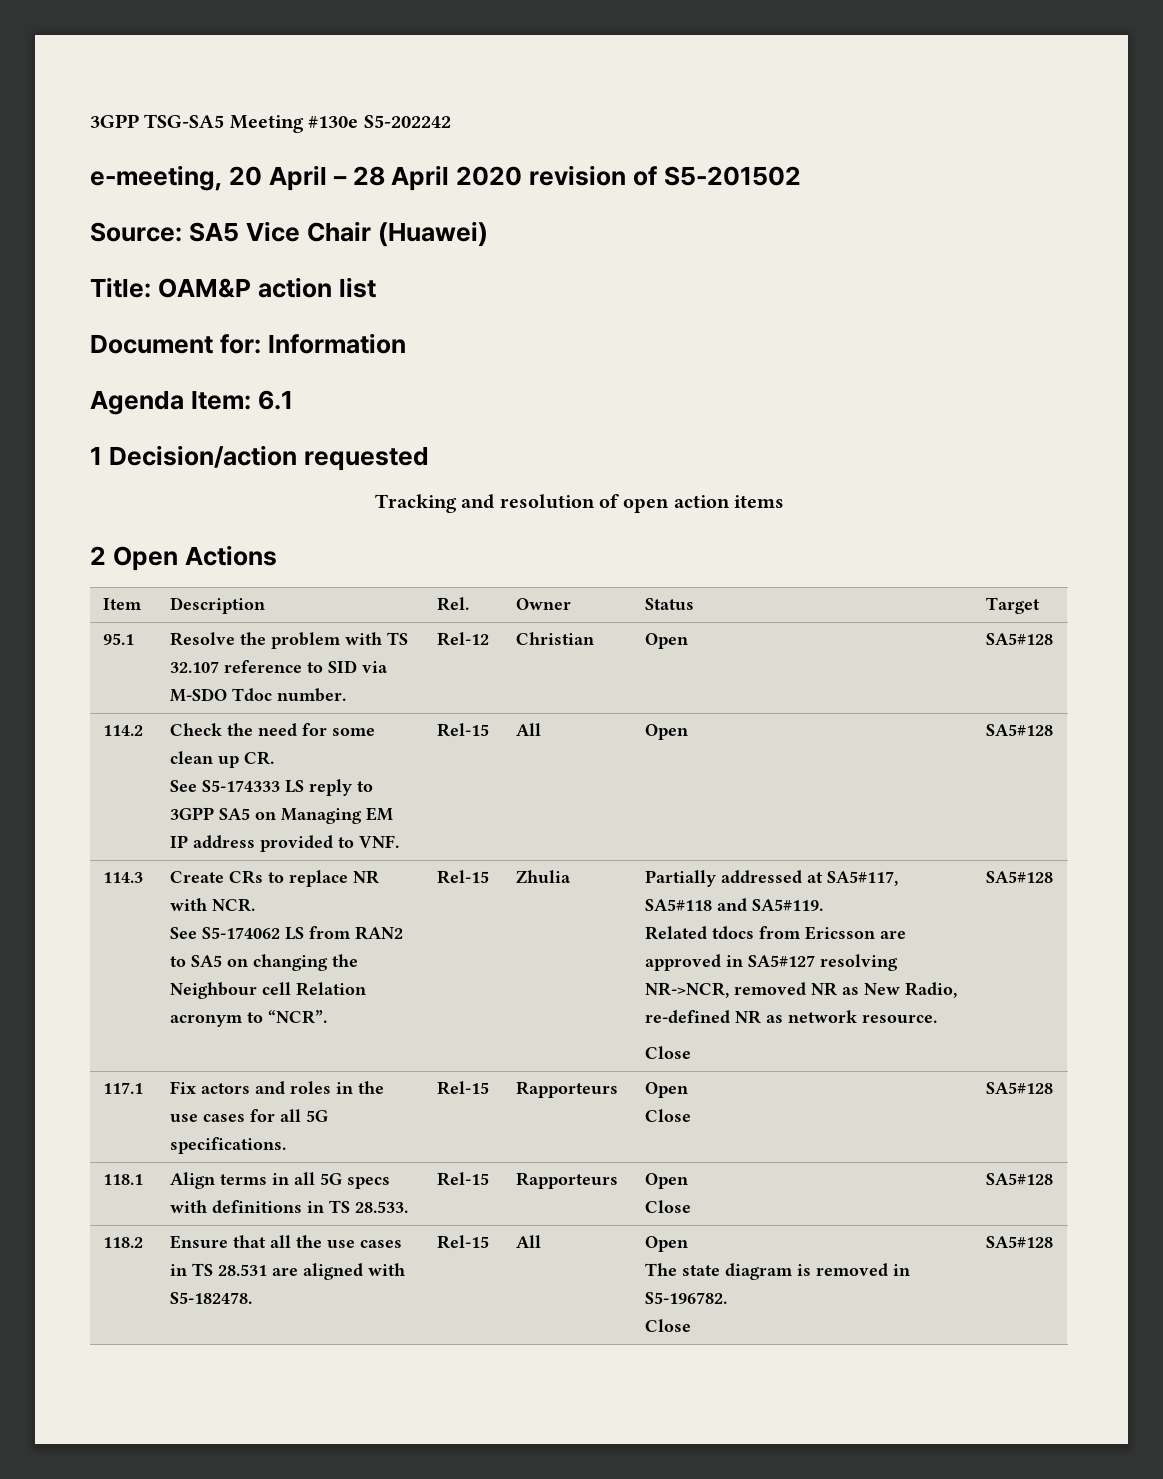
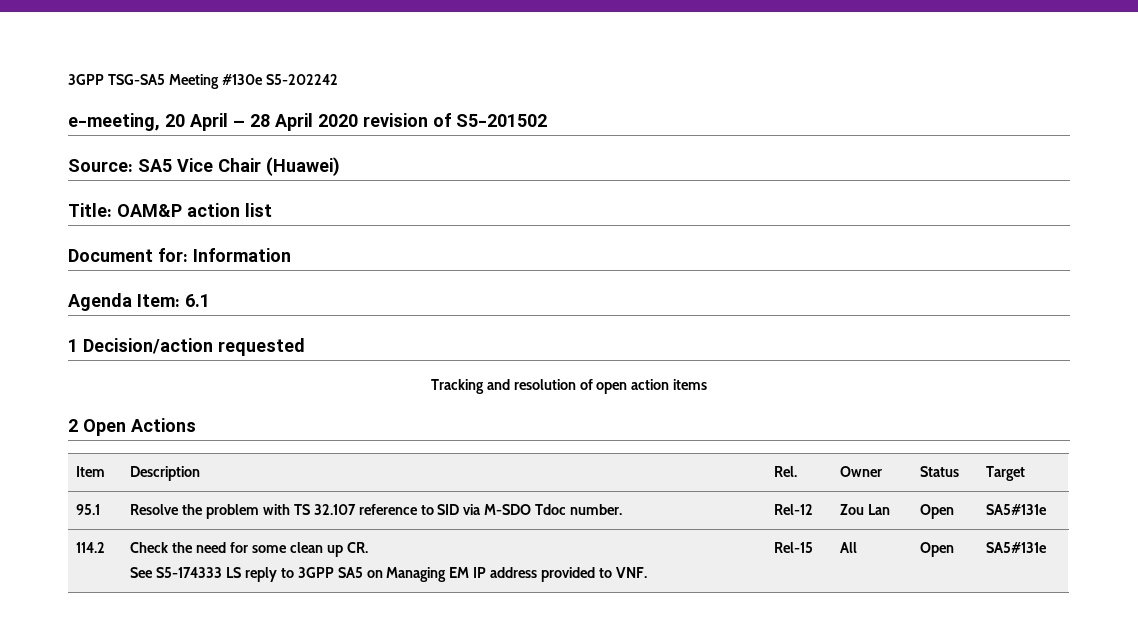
[516,632,595,645] [645,633,689,649] [986,633,1054,645] Christian | Open | SA5#128 -> [840,504,891,515] [920,504,955,519] [986,504,1048,515] Zou Lan | Open | SA5#131e
[986,724,1054,736] [103,872,144,883] [170,870,380,887] [170,898,256,912] [170,926,404,940] [170,954,359,971] [170,982,367,999] [170,1010,328,1027] [437,870,490,884] [516,870,572,883] [645,870,899,887] [645,898,824,911] [645,926,907,940] [645,954,899,971] [645,982,958,998] [645,1010,938,1024] [645,1046,692,1059] [986,871,1054,883] [103,1082,144,1094] [170,1081,385,1094] [170,1109,329,1122] [170,1137,287,1154] [437,1081,490,1095] [516,1081,619,1098] [645,1082,689,1098] [645,1109,692,1122] [986,1082,1054,1094] [103,1174,144,1185] [170,1172,391,1189] [170,1200,409,1213] [437,1172,490,1186] [516,1172,619,1189] [645,1173,689,1189] [645,1200,692,1213] [986,1173,1054,1185] [103,1237,144,1248] [170,1235,403,1249] [170,1263,406,1280] [170,1292,253,1304] [437,1235,490,1249] [516,1235,542,1248] [645,1236,689,1252] [645,1263,911,1280] [645,1292,728,1304] [645,1319,692,1332] [986,1236,1054,1248] SA5#128 // 114.3 | Create CRs to replace NR with NCR. // See S5-174062 LS from RAN2 to SA5 on changing the Neighbour cell Relation acronym to “NCR”. | Rel-15 | Zhulia | Partially addressed at SA5#117, SA5#118 and SA5#119. // Related tdocs from Ericsson are approved in SA5#127 resolving NR->NCR, removed NR as New Radio, re-defined NR as network resource. // Close | SA5#128 // 117.1 | Fix actors and roles in the use cases for all 5G specifications. | Rel-15 | Rapporteurs | Open // Close | SA5#128 // 118.1 | Align terms in all 5G specs with definitions in TS 28.533. | Rel-15 | Rapporteurs | Open // Close | SA5#128 // 118.2 | Ensure that all the use cases in TS 28.531 are aligned with S5‑182478. | Rel-15 | All | Open // The state diagram is removed in S5-196782. // Close | SA5#128 -> [986,542,1048,553] SA5#131e

